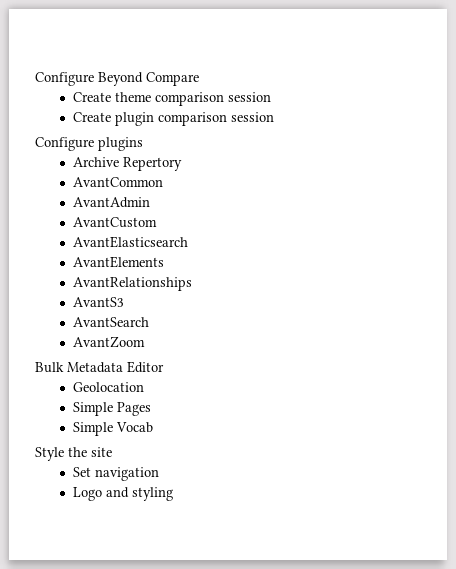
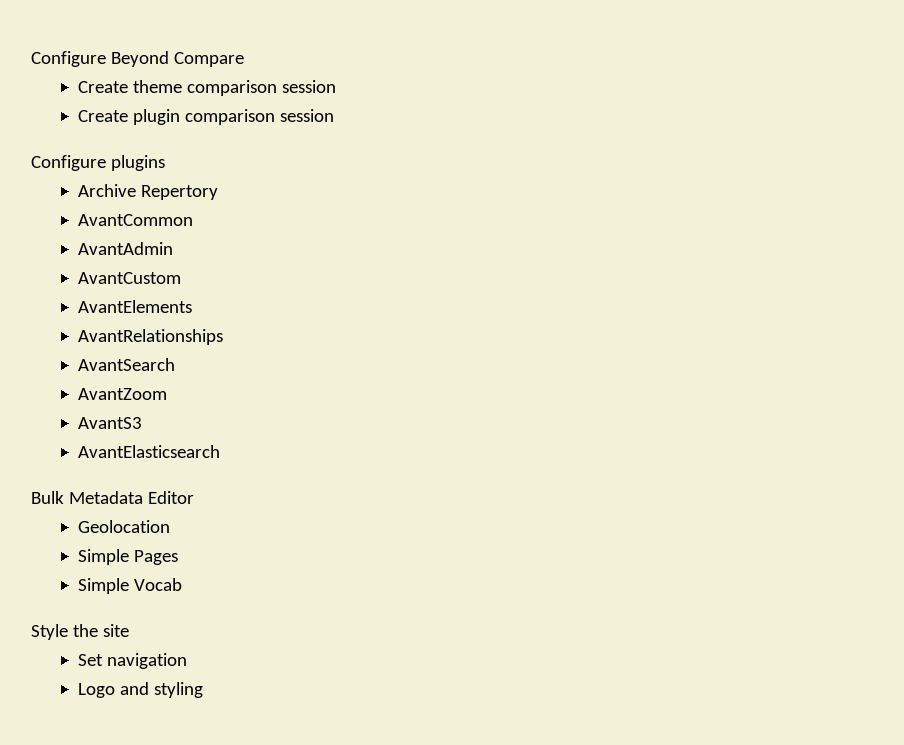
[72,236,188,248] // AvantElasticsearch -> (181, 278) none
[72,297,124,307] // AvantS3 -> (223, 337) none
(145, 342) none -> [77,417,142,429] [77,445,220,458] // AvantS3 // AvantElasticsearch

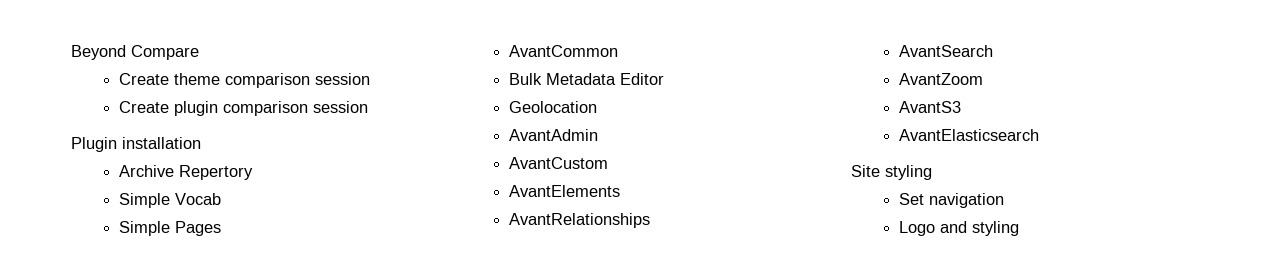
[31,51,106,67] Configure -> (71, 52) none
[31,155,165,171] Configure plugins -> [71,137,201,152] Plugin installation
[77,214,193,226] AvantCommon -> [119,193,222,208] [119,221,222,236] [509,45,619,57] [509,73,665,85] [509,101,598,113] Simple Vocab // Simple Pages // AvantCommon // Bulk Metadata Editor // Geolocation
[31,491,194,504] [77,520,170,533] [77,549,178,565] [77,578,182,594] [31,624,129,640] Bulk Metadata Editor // Geolocation // Simple Pages // Simple Vocab // Style the site -> [851,165,932,180] Site styling

